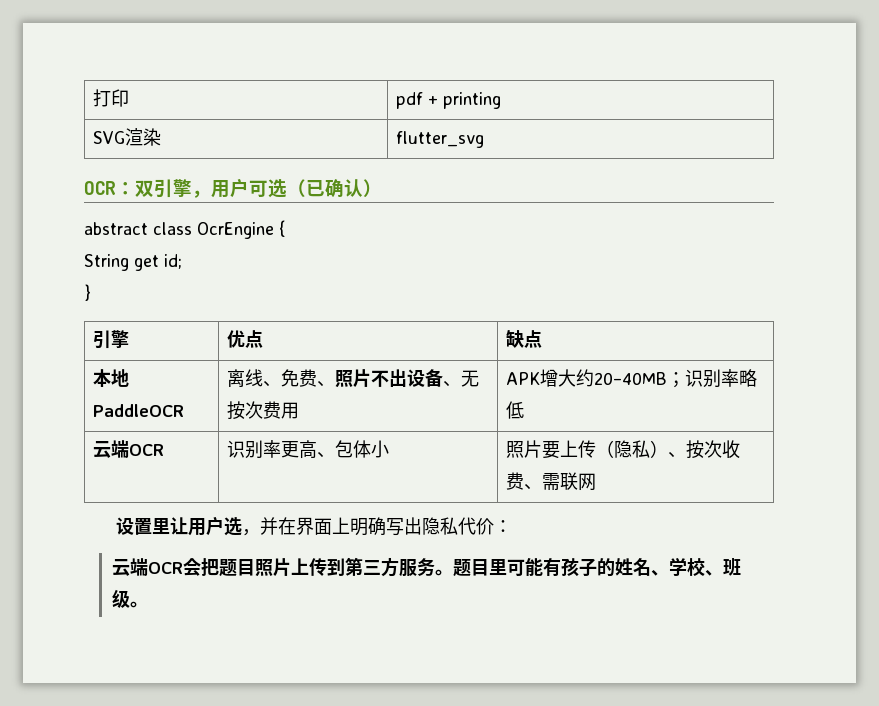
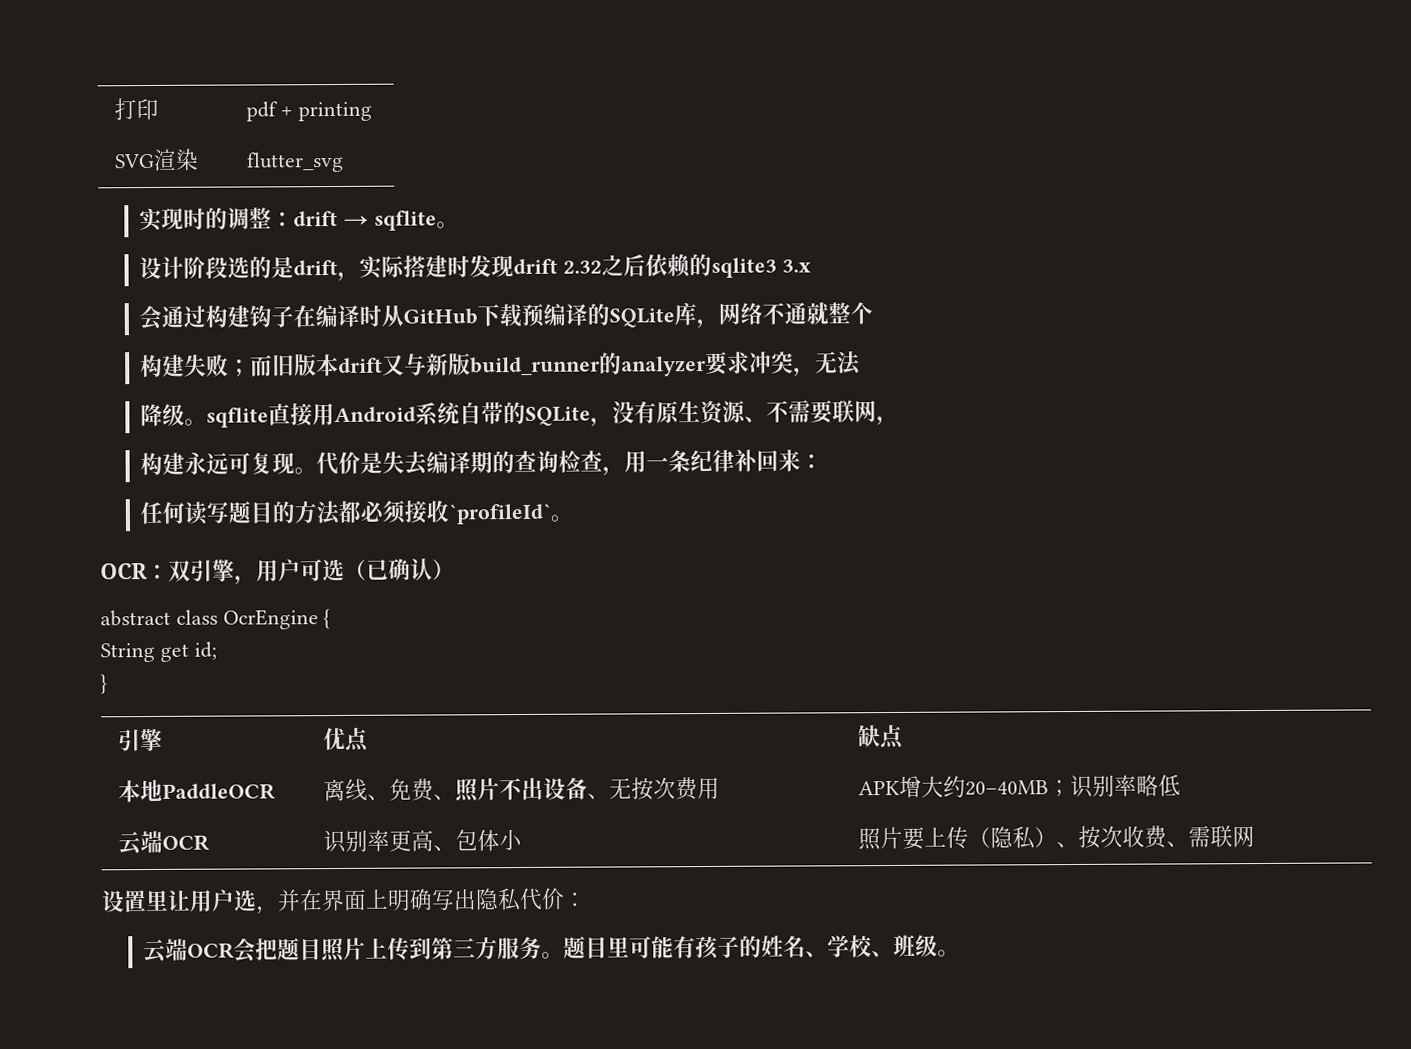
(484, 139) none -> [139,207,460,232] [139,253,812,281] [139,302,874,331] [140,351,863,378] [140,399,900,428] [140,449,824,476] [140,500,574,526] // 实现时的调整：drift → sqflite。 // 设计阶段选的是drift，实际搭建时发现drift 2.32之后依赖的sqlite3 3.x // 会通过构建钩子在编译时从GitHub下载预编译的SQLite库，网络不通就整个 // 构建失败；而旧版本drift又与新版build_runner的analyzer要求冲突，无法 // 降级。sqflite直接用Android系统自带的SQLite，没有原生资源、不需要联网， // 构建永远可复现。代价是失去编译期的查询检查，用一条纪律补回来： // 任何读写题目的方法都必须接收`profileId`。

